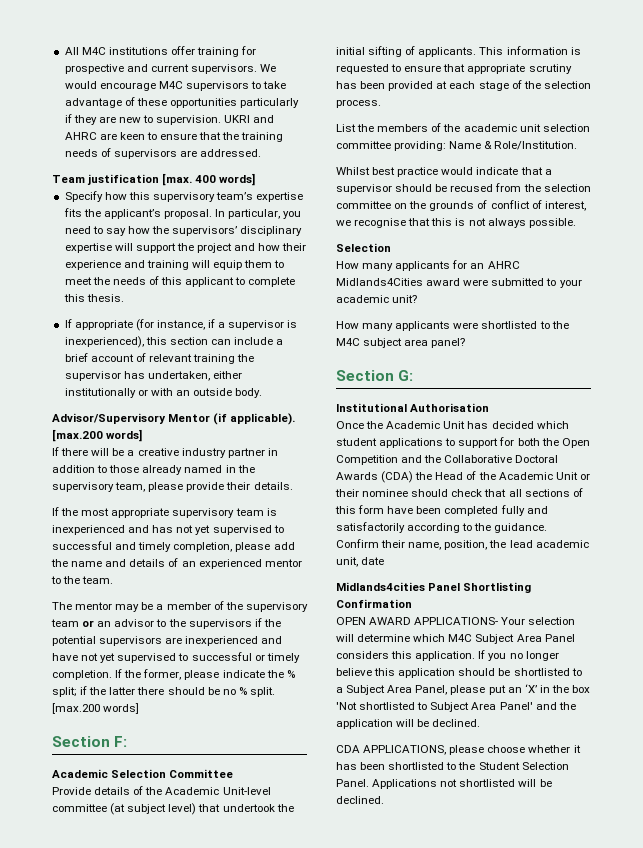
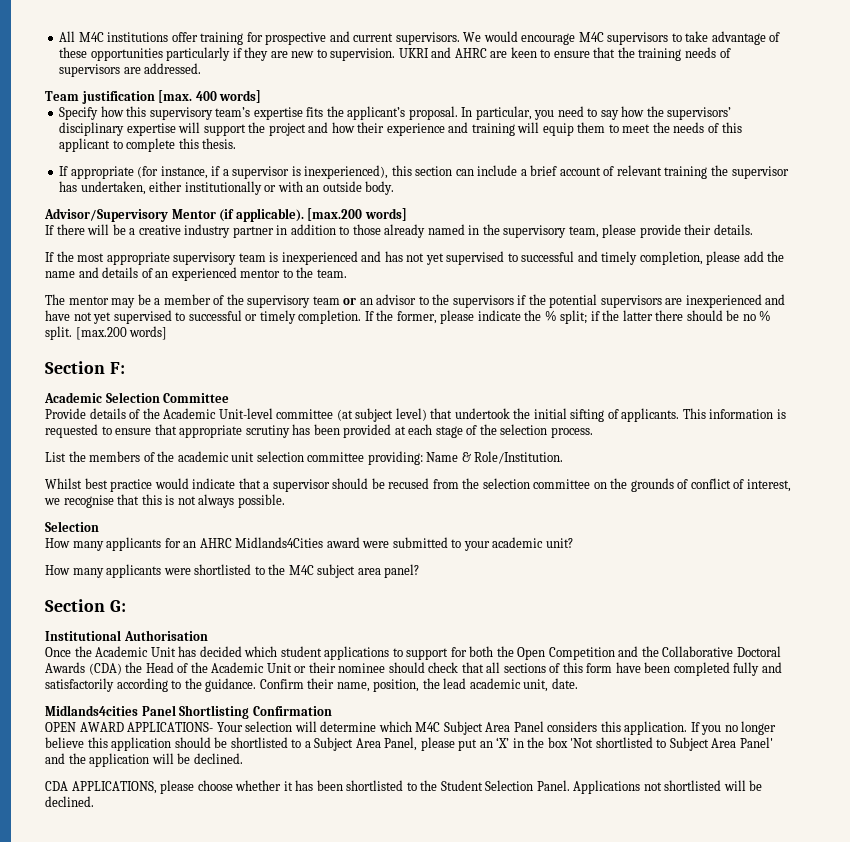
[361,557,385,565] date -> [551,678,578,689] date.

